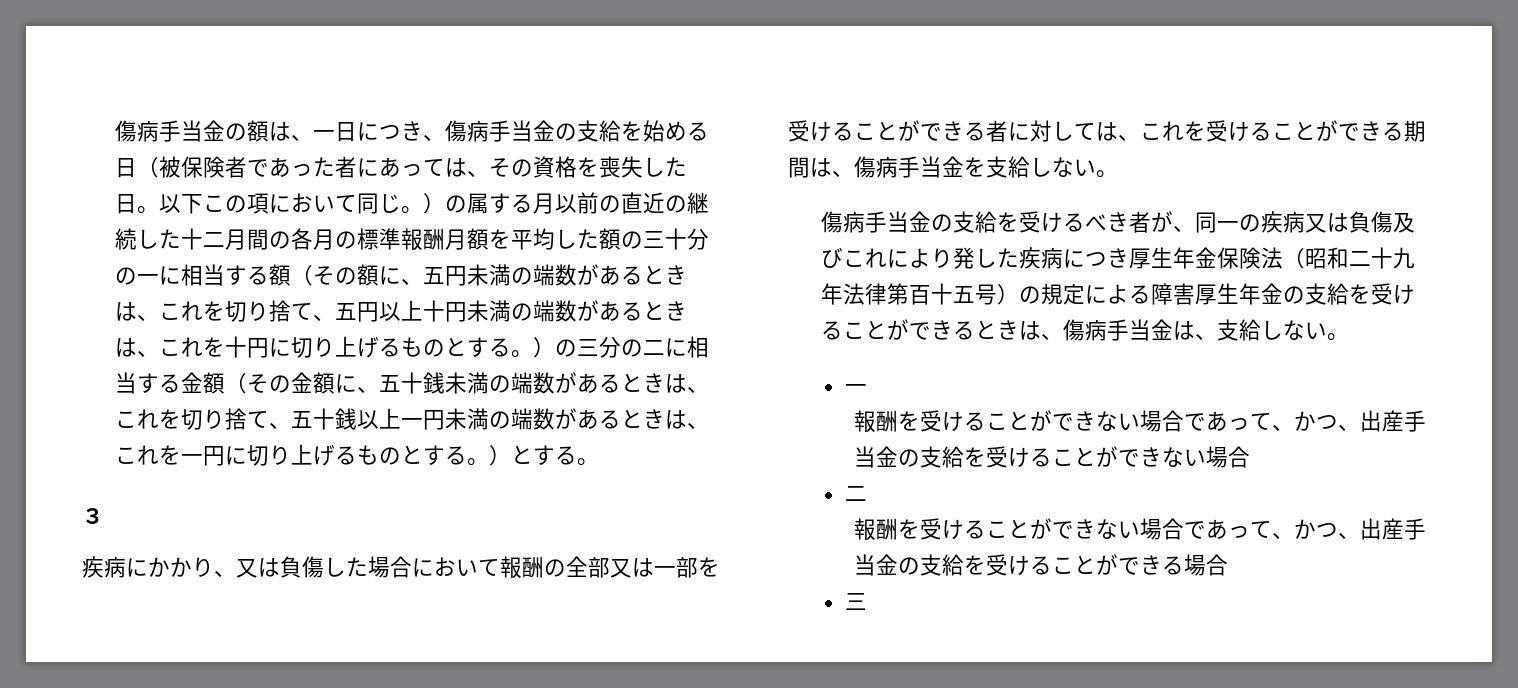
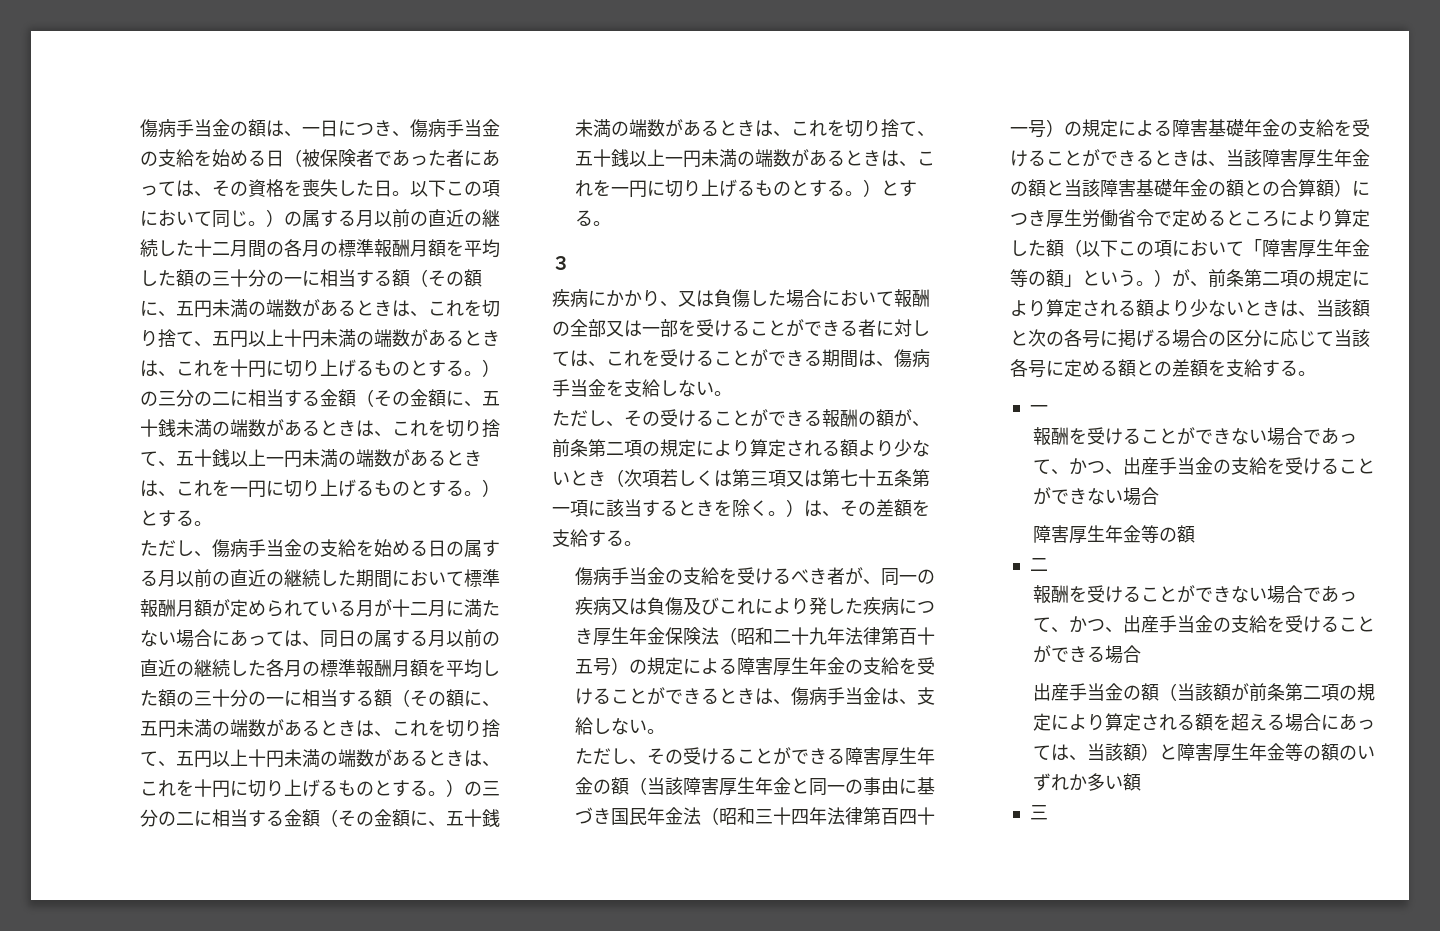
(599, 462) none -> [139,539,500,558] [139,569,500,588] [139,599,500,618] [139,629,500,648] [139,659,500,678] [139,689,500,707] [139,719,500,738] [139,749,500,768] [139,779,500,798] [139,809,500,827] [574,119,935,138] [574,149,935,168] [574,179,917,198] [574,210,611,226] // ただし、傷病手当金の支給を始める日の属する月以前の直近の継続した期間において標準報酬月額が定められている月が十二月に満たない場合にあっては、同日の属する月以前の直近の継続した各月の標準報酬月額を平均した額の三十分の一に相当する額（その額に、五円未満の端数があるときは、これを切り捨て、五円以上十円未満の端数があるときは、これを十円に切り上げるものとする。）の三分の二に相当する金額（その金額に、五十銭未満の端数があるときは、これを切り捨て、五十銭以上一円未満の端数があるときは、これを一円に切り上げるものとする。）とする。
(1118, 174) none -> [552,409,930,427] [552,439,930,457] [552,469,930,487] [552,499,930,517] [552,529,642,547] // ただし、その受けることができる報酬の額が、前条第二項の規定により算定される額より少ないとき（次項若しくは第三項又は第七十五条第一項に該当するときを除く。）は、その差額を支給する。
(1349, 337) none -> [574,747,935,765] [574,777,935,796] [574,807,935,826] [1009,119,1370,138] [1009,149,1370,167] [1009,179,1370,197] [1009,209,1370,228] [1009,239,1370,257] [1009,269,1370,287] [1009,299,1370,317] [1009,329,1370,348] [1009,359,1316,378] // ただし、その受けることができる障害厚生年金の額（当該障害厚生年金と同一の事由に基づき国民年金法（昭和三十四年法律第百四十一号）の規定による障害基礎年金の支給を受けることができるときは、当該障害厚生年金の額と当該障害基礎年金の額との合算額）につき厚生労働省令で定めるところにより算定した額（以下この項において「障害厚生年金等の額」という。）が、前条第二項の規定により算定される額より少ないときは、当該額と次の各号に掲げる場合の区分に応じて当該各号に定める額との差額を支給する。
(1250, 457) none -> [1032,525,1195,543] // 障害厚生年金等の額
(1228, 565) none -> [1032,683,1375,701] [1032,713,1375,732] [1032,743,1375,761] [1032,773,1141,791] // 出産手当金の額（当該額が前条第二項の規定により算定される額を超える場合にあっては、当該額）と障害厚生年金等の額のいずれか多い額

